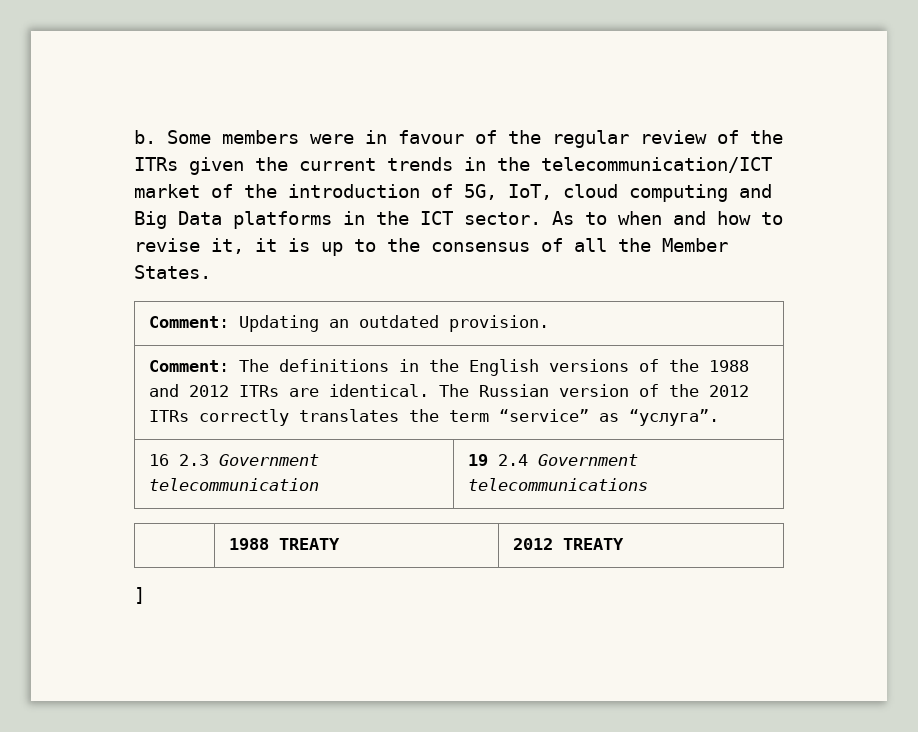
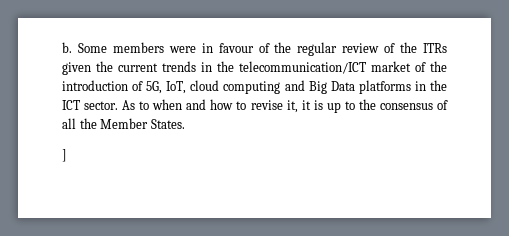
[148,315,549,332] [148,359,749,376] [148,384,749,397] [148,409,719,426] [148,454,319,466] [148,478,319,491] [467,454,638,466] [467,478,648,491] [228,538,340,550] [512,538,624,550] // Comment: Updating an outdated provision. // Comment: The definitions in the English versions of the 1988 and 2012 ITRs are identical. The Russian version of the 2012 ITRs correctly translates the term “service” as “услуга”. // 16 2.3 Government telecommunication | 19 2.4 Government telecommunications // | 1988 TREATY | 2012 TREATY -> (185, 124) none

